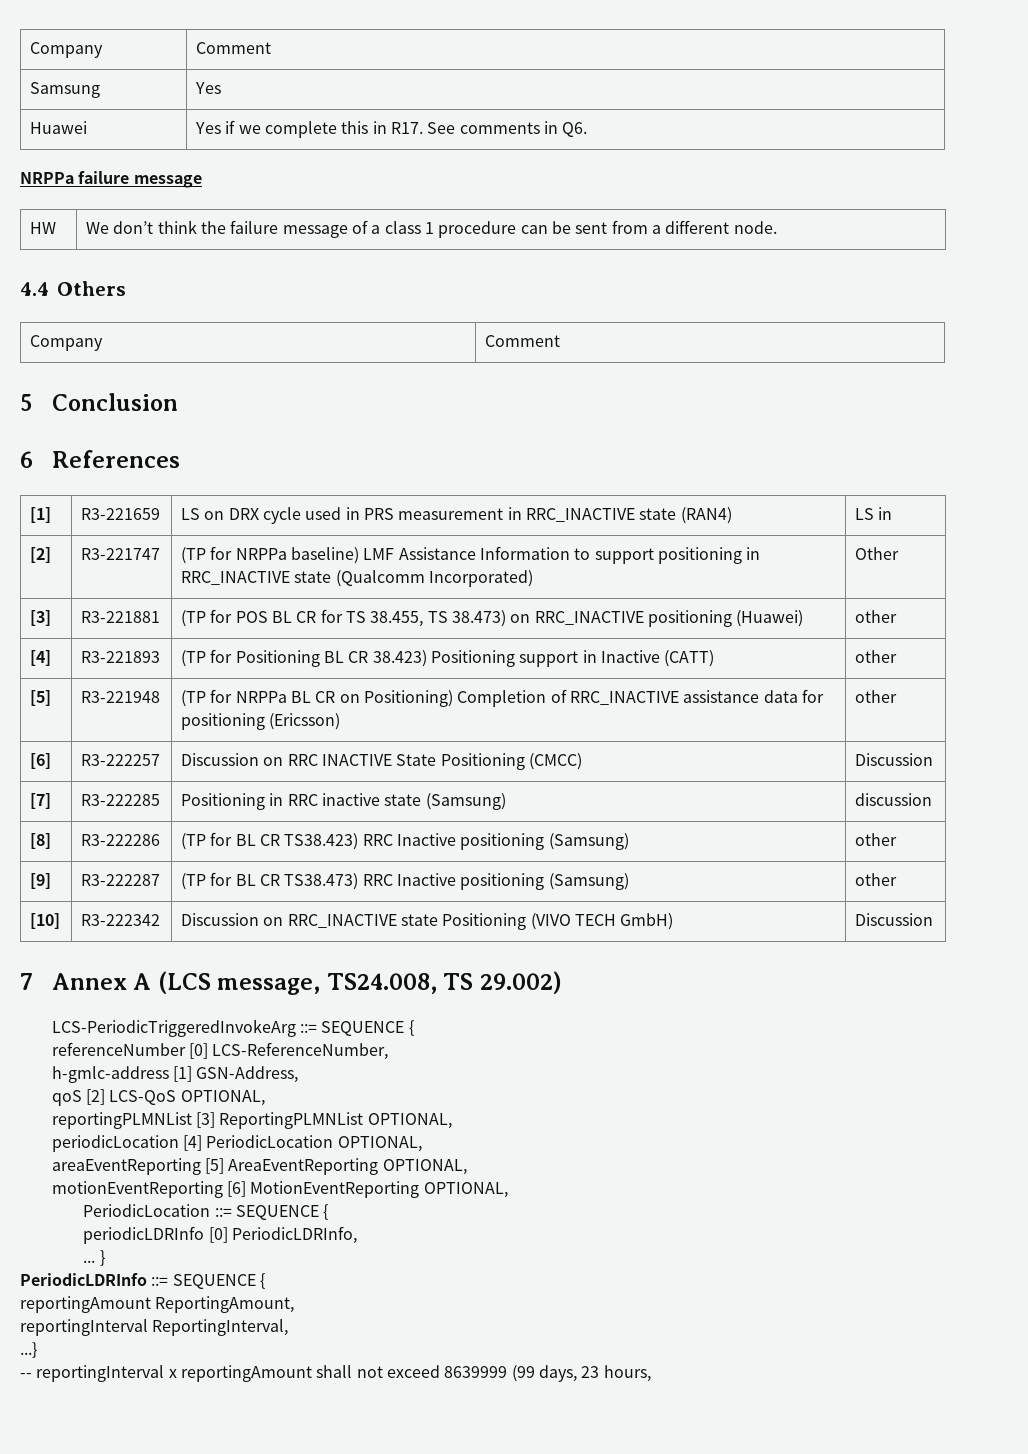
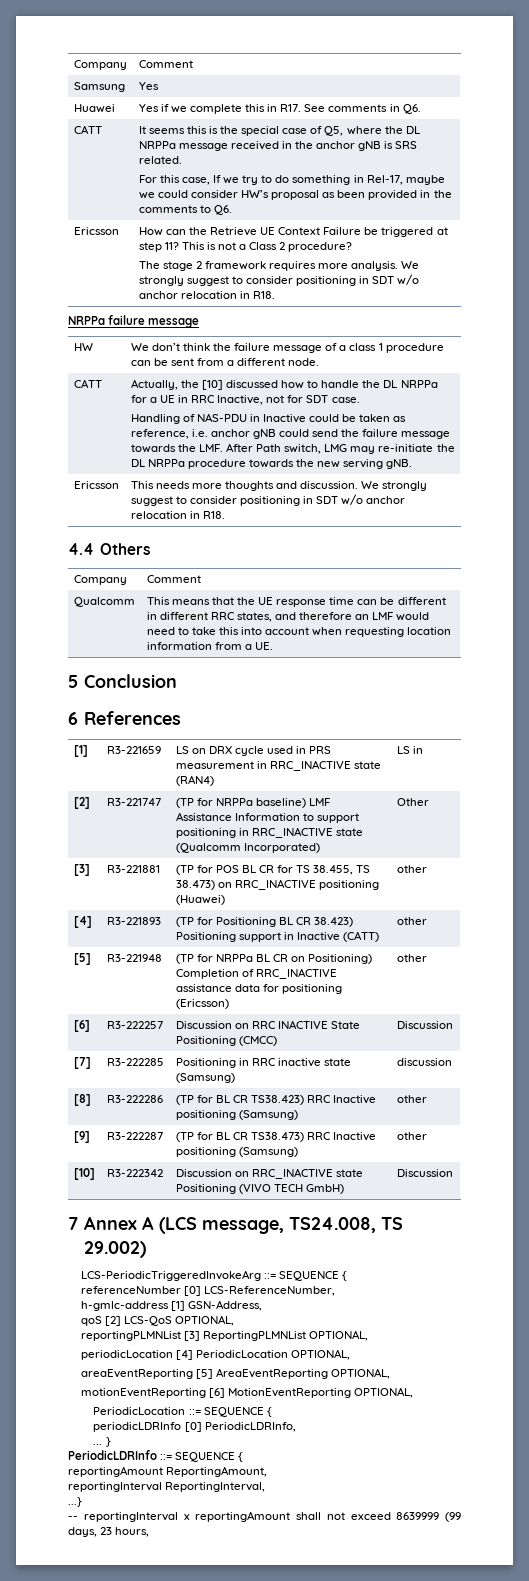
(588, 129) none -> [73,125,102,134] [138,126,420,136] [138,141,418,151] [138,156,182,164] [138,175,445,185] [138,190,452,200] [138,205,232,215] [73,227,119,235] [138,227,448,237] [138,242,353,252] [138,261,420,271] [138,274,420,286] [138,291,275,299] // CATT | It seems this is the special case of Q5, where the DL NRPPa message received in the anchor gNB is SRS related. // For this case, If we try to do something in Rel-17, maybe we could consider HW’s proposal as been provided in the comments to Q6. // Ericsson | How can the Retrieve UE Context Failure be triggered at step 11? This is not a Class 2 procedure? // The stage 2 framework requires more analysis. We strongly suggest to consider positioning in SDT w/o anchor relocation in R18.
[20,281,126,296] [30,335,104,351] [485,335,561,347] // 4.4 Others // Company | Comment -> [73,379,102,388] [130,379,438,390] [130,395,360,405] [130,413,407,424] [130,429,451,439] [130,443,455,454] [130,459,413,469] [73,481,119,489] [130,481,428,491] [130,494,406,506] [130,511,225,519] [68,543,150,555] [73,575,127,585] [146,575,201,583] [73,597,135,607] [146,597,446,607] [146,612,430,622] [146,627,452,637] [146,642,273,650] // CATT | Actually, the [10] discussed how to handle the DL NRPPa for a UE in RRC Inactive, not for SDT case. // Handling of NAS-PDU in Inactive could be taken as reference, i.e. anchor gNB could send the failure message towards the LMF. After Path switch, LMG may re-initiate the DL NRPPa procedure towards the new serving gNB. // Ericsson | This needs more thoughts and discussion. We strongly suggest to consider positioning in SDT w/o anchor relocation in R18. // 4.4 Others // Company | Comment // Qualcomm | This means that the UE response time can be different in different RRC states, and therefore an LMF would need to take this into account when requesting location information from a UE.

